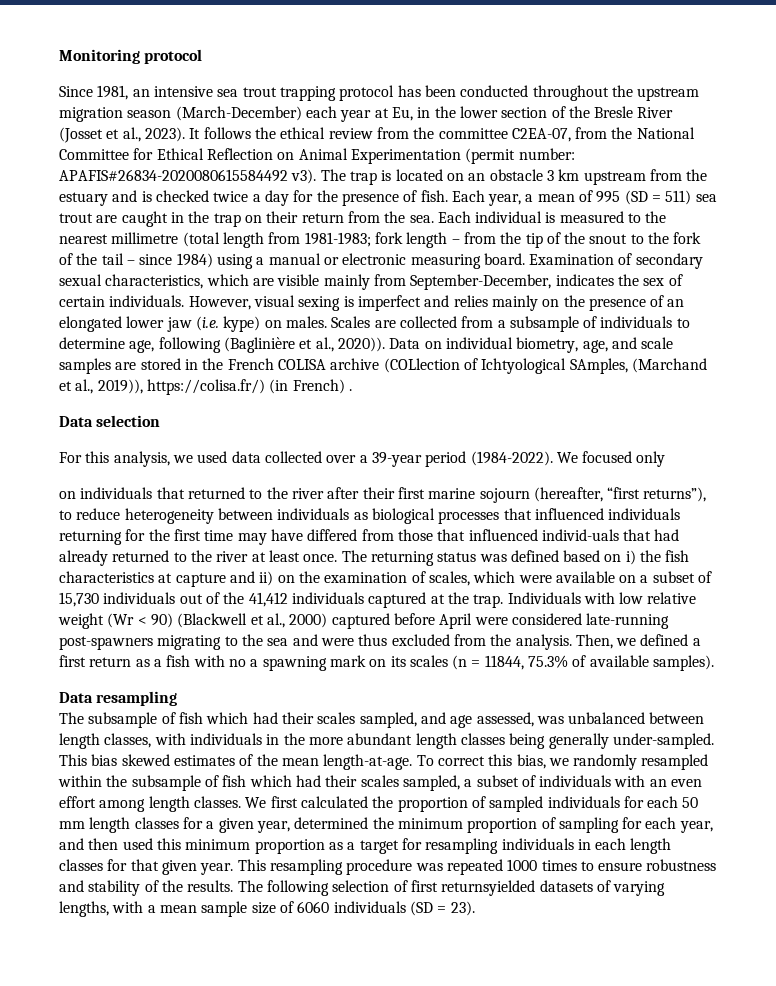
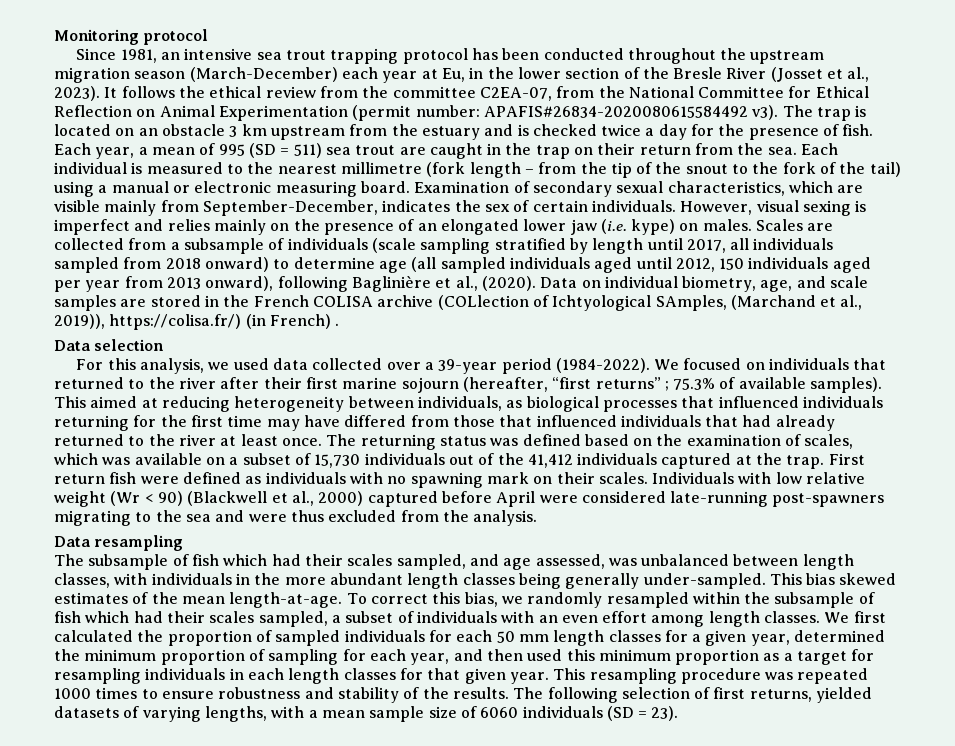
[182,232,403,248] (total length from 1981-1983; fork -> [426,162,466,177] (fork
[101,253,213,268] tail – since 1984) -> [869,162,901,177] tail)
[676,318,690,328] [59,337,385,353] to determine age, following (Baglinière et al., 2020)). -> [371,238,834,254] [54,257,871,273] [54,276,536,292] (scale sampling stratified by length until 2017, all individuals sampled from 2018 onward) to determine age (all sampled individuals aged until 2012, 150 individuals aged per year from 2013 onward), following Baglinière et al., (2020).
[636,451,666,467] only // -> (742, 364) none
[643,487,707,502] [59,508,121,520] returns”), to reduce -> [595,377,883,393] [54,396,230,412] returns” ; 75.3% of available samples). This aimed at reducing
[277,508,350,520] individuals -> [417,396,502,411] individuals,
[541,529,619,541] individ-uals -> [620,415,701,427] individuals
[625,550,690,565] [59,571,295,587] i) the fish characteristics at capture and ii) on -> (653, 442) none
[518,575,552,583] were -> [102,457,131,465] was
(504, 601) none -> [828,453,865,465] [54,472,648,488] First return fish were defined as individuals with no spawning mark on their scales.
[575,634,701,649] [59,655,715,671] Then, we defined a first return as a fish with no a spawning mark on its scales (n = 11844, 75.3% of available samples). -> (538, 518) none
[441,880,536,896] returnsyielded -> [749,687,873,703] returns, yielded

